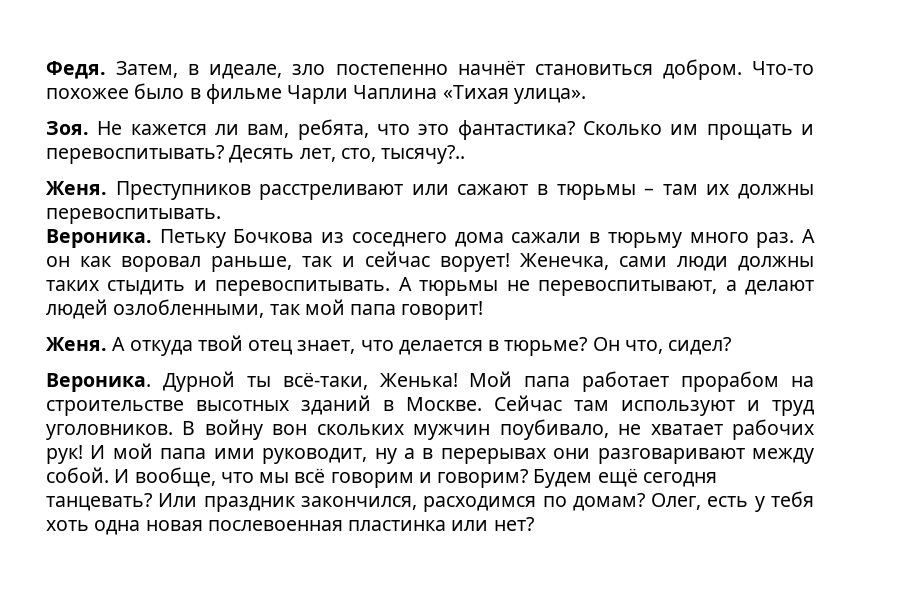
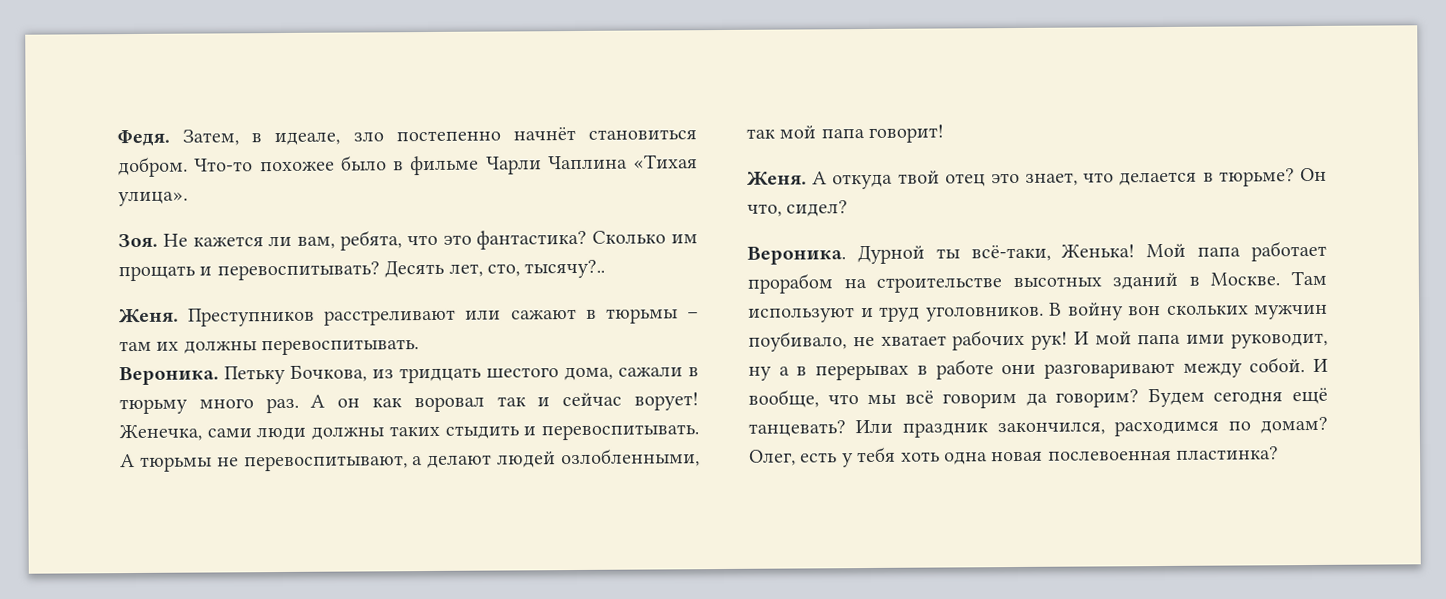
[233,229,504,247] Бочкова из соседнего дома -> [290,364,613,384] Бочкова, из тридцать шестого дома,
[211,256,292,272] раньше, -> (485, 404) none
(293, 347) none -> [990,172,1020,184] это
[494,395,609,411] Сейчас там -> [1291,270,1327,286] Там
(546, 456) none -> [916,359,994,380] в работе
[418,472,432,483] и -> [1025,392,1048,406] да
[597,468,717,487] ещё сегодня -> [1213,387,1328,405] сегодня ещё
[348,517,534,531] пластинка или нет? -> [1176,446,1280,460] пластинка?

